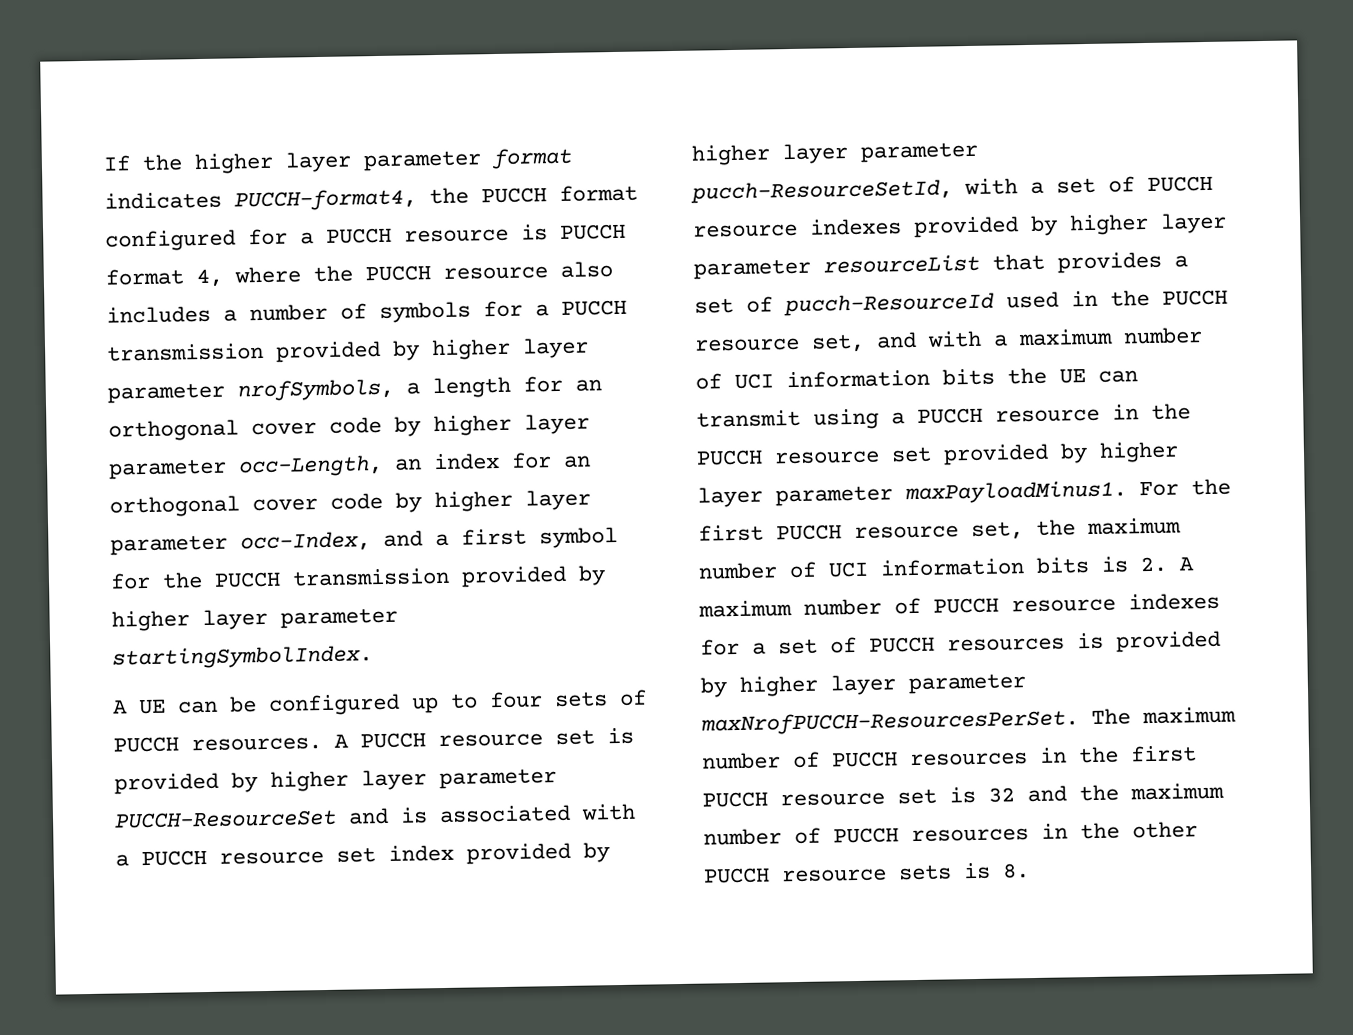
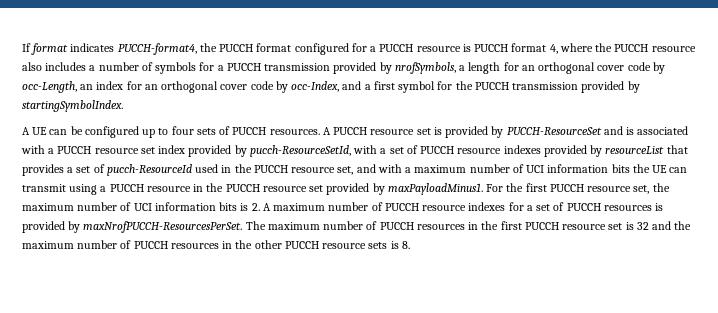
[142,150,482,175] the higher layer parameter -> (31, 47) none
[431,337,589,361] [107,382,225,404] higher layer parameter -> (392, 68) none
[433,413,590,437] [108,458,227,480] higher layer parameter -> (665, 68) none
[434,489,591,513] [110,534,228,556] higher layer parameter -> (288, 87) none
[111,607,398,632] higher layer parameter -> (640, 87) none
[270,768,557,792] higher layer parameter -> (504, 132) none
[691,141,979,166] higher layer parameter -> (247, 151) none
[1069,212,1227,236] [693,258,811,280] higher layer parameter -> (603, 151) none
[1099,441,1179,463] [697,485,893,508] higher layer parameter -> (385, 189) none
[739,673,1027,697] higher layer parameter -> (81, 227) none

